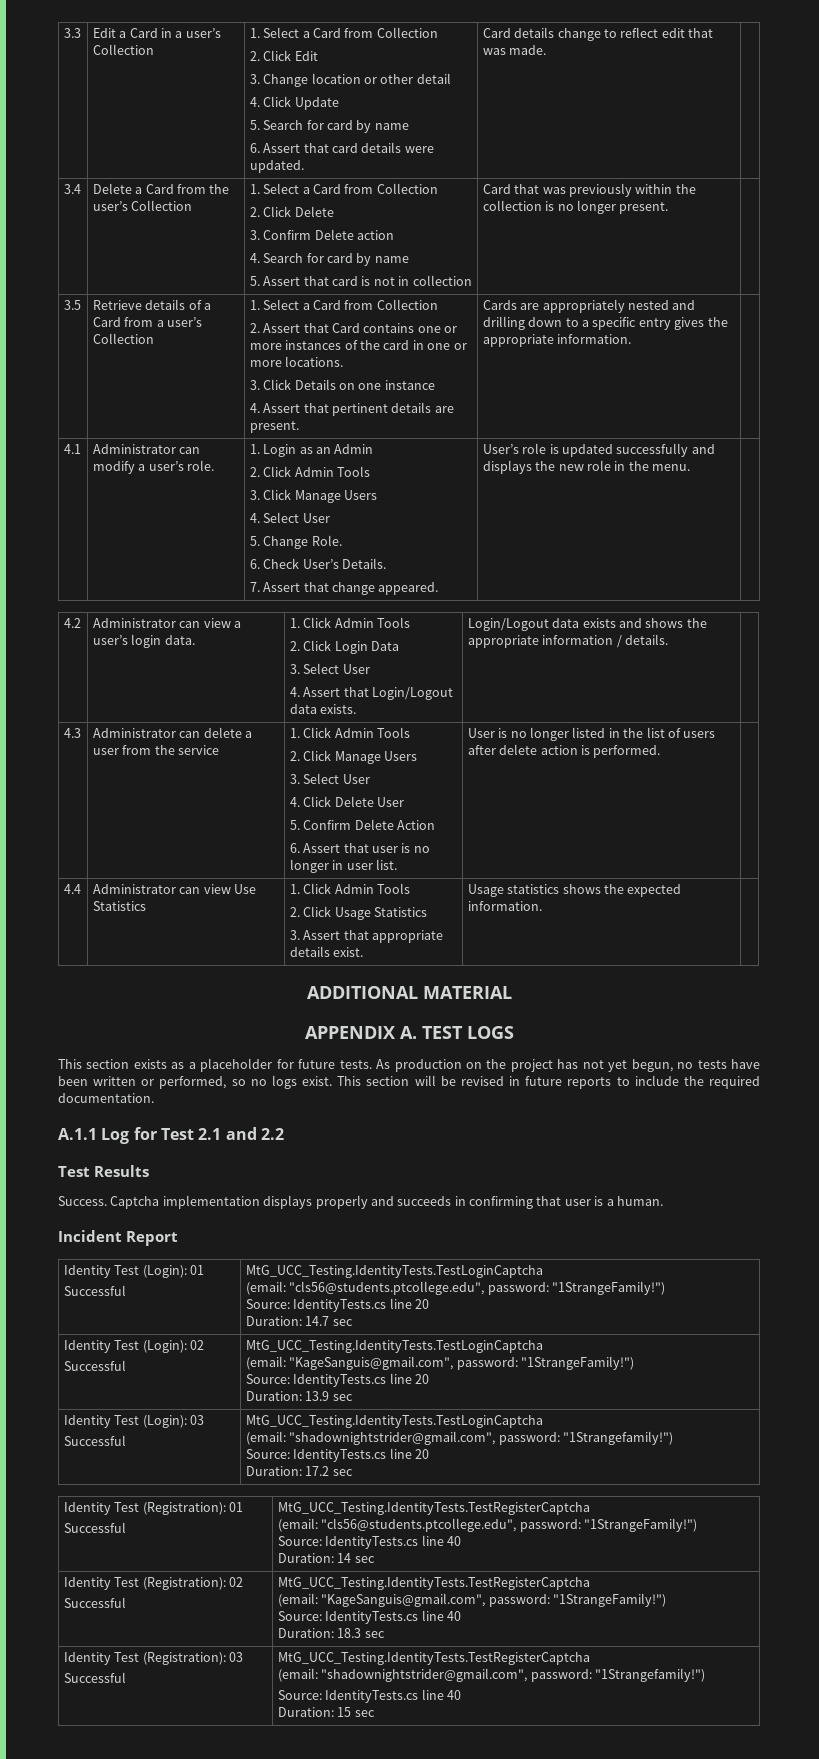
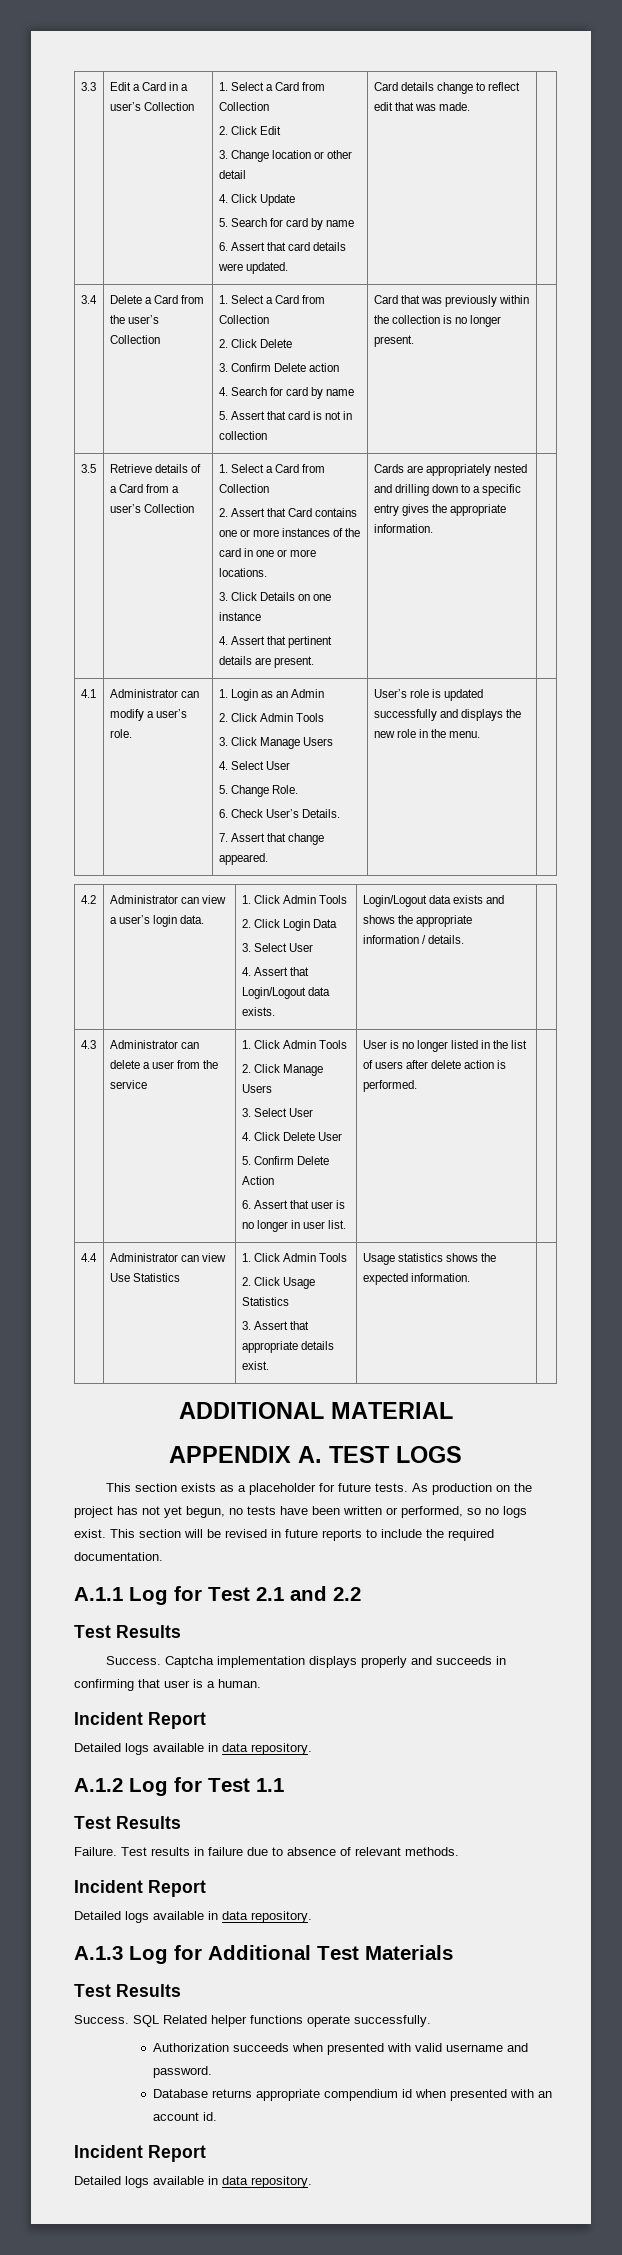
[63,1265,205,1278] [63,1285,126,1296] [245,1265,543,1278] [245,1281,666,1295] [245,1298,430,1312] [245,1316,353,1326] [63,1340,205,1353] [63,1360,126,1371] [245,1340,543,1353] [245,1356,635,1370] [245,1373,430,1387] [245,1391,353,1401] [63,1415,205,1428] [63,1435,126,1446] [245,1415,543,1428] [245,1431,674,1445] [245,1448,430,1462] [245,1466,353,1476] [63,1502,244,1515] [63,1522,126,1533] [277,1502,590,1515] [277,1518,698,1532] [277,1535,462,1549] [277,1553,375,1563] [63,1577,244,1590] [63,1597,126,1608] [277,1577,590,1590] [277,1593,667,1607] [277,1610,462,1624] [277,1628,385,1638] [63,1652,244,1665] [63,1672,126,1683] [277,1652,590,1665] [277,1668,706,1682] [277,1689,462,1703] [277,1707,375,1717] // Identity Test (Login): 01 // Successful | MtG_UCC_Testing.IdentityTests.TestLoginCaptcha // (email: "cls56@students.ptcollege.edu", password: "1StrangeFamily!") // Source: IdentityTests.cs line 20 // Duration: 14.7 sec // Identity Test (Login): 02 // Successful | MtG_UCC_Testing.IdentityTests.TestLoginCaptcha // (email: "KageSanguis@gmail.com", password: "1StrangeFamily!") // Source: IdentityTests.cs line 20 // Duration: 13.9 sec // Identity Test (Login): 03 // Successful | MtG_UCC_Testing.IdentityTests.TestLoginCaptcha // (email: "shadownightstrider@gmail.com", password: "1Strangefamily!") // Source: IdentityTests.cs line 20 // Duration: 17.2 sec // Identity Test (Registration): 01 // Successful | MtG_UCC_Testing.IdentityTests.TestRegisterCaptcha // (email: "cls56@students.ptcollege.edu", password: "1StrangeFamily!") // Source: IdentityTests.cs line 40 // Duration: 14 sec // Identity Test (Registration): 02 // Successful | MtG_UCC_Testing.IdentityTests.TestRegisterCaptcha // (email: "KageSanguis@gmail.com", password: "1StrangeFamily!") // Source: IdentityTests.cs line 40 // Duration: 18.3 sec // Identity Test (Registration): 03 // Successful | MtG_UCC_Testing.IdentityTests.TestRegisterCaptcha // (email: "shadownightstrider@gmail.com", password: "1Strangefamily!") // Source: IdentityTests.cs line 40 // Duration: 15 sec -> [74,1743,312,1755] [74,1777,284,1796] [74,1816,181,1829] [74,1847,459,1856] [74,1880,206,1897] [74,1911,312,1923] [74,1945,453,1964] [74,1984,181,1997] [74,2015,431,2027] [152,2043,528,2055] [152,2066,212,2078] [152,2089,552,2101] [152,2112,217,2121] [74,2145,206,2162] [74,2176,312,2188] // Detailed logs available in data repository. // A.1.2 Log for Test 1.1 // Test Results // Failure. Test results in failure due to absence of relevant methods. // Incident Report // Detailed logs available in data repository. // A.1.3 Log for Additional Test Materials // Test Results // Success. SQL Related helper functions operate successfully. // Authorization succeeds when presented with valid username and password. // Database returns appropriate compendium id when presented with an account id. // Incident Report // Detailed logs available in data repository.

